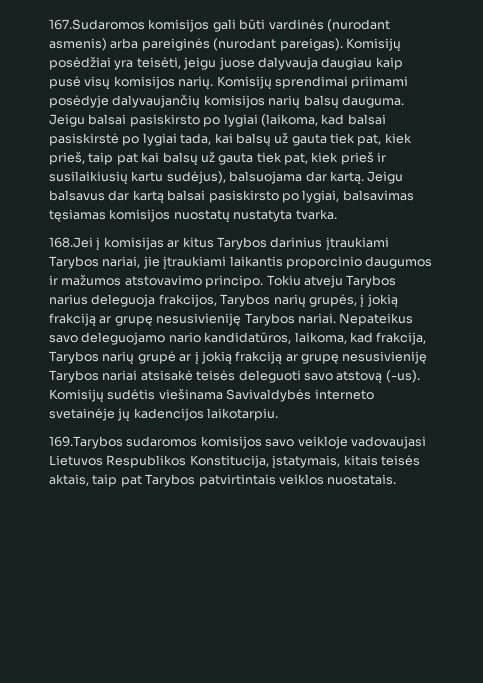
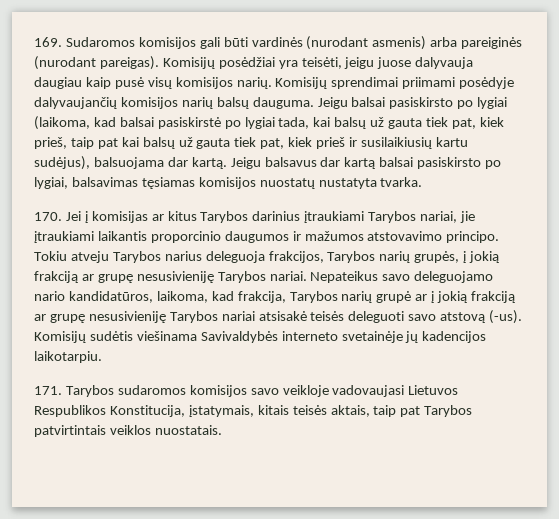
[49,19,145,30] 167.Sudaromos -> [34,37,135,47] 169. Sudaromos
[49,237,93,248] 168.Jei -> [34,211,81,221] 170. Jei
[49,436,123,449] 169.Tarybos -> [34,385,114,397] 171. Tarybos

